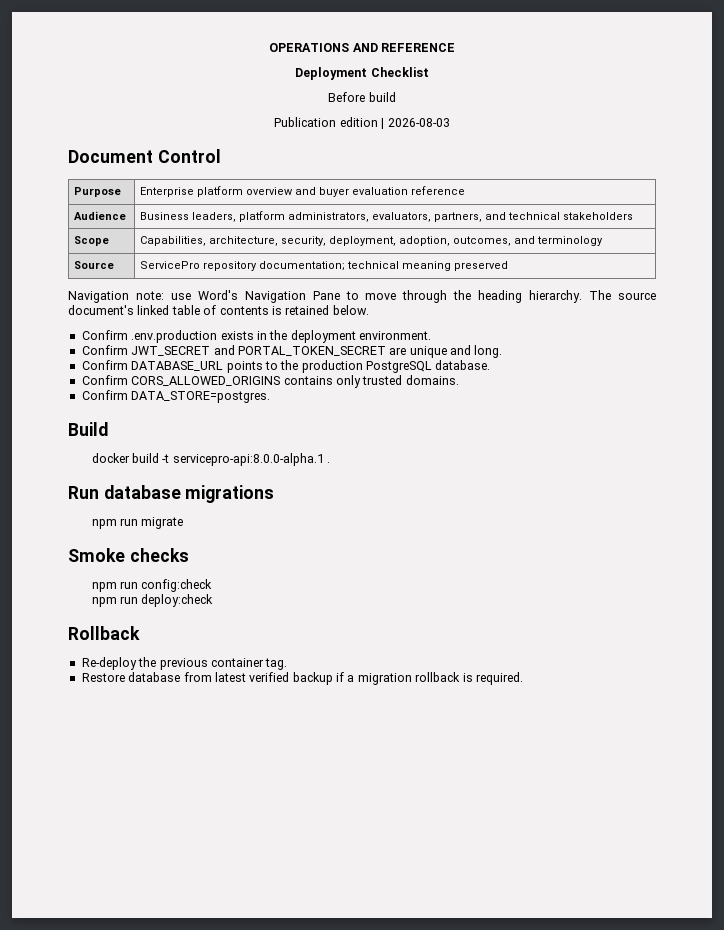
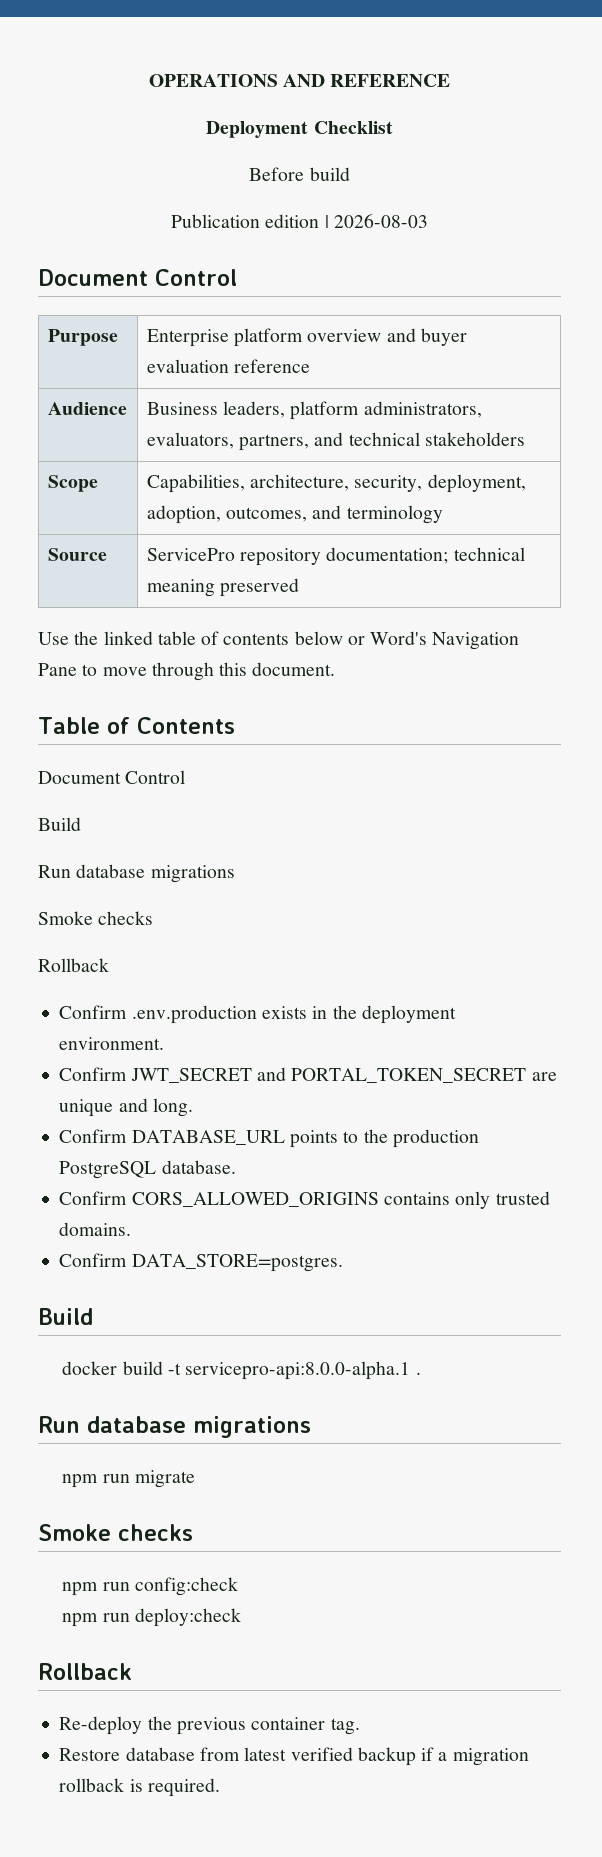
[68,291,191,303] Navigation note: use -> [38,631,365,645] Use the linked table of contents below or
[453,290,656,303] [68,305,369,315] the heading hierarchy. The source document's linked table of contents is retained below. -> [219,662,336,676] [38,717,235,734] [38,770,186,784] [38,817,81,831] [38,864,235,883] [38,911,154,925] [38,958,109,972] this document. // Table of Contents // Document Control // Build // Run database migrations // Smoke checks // Rollback

